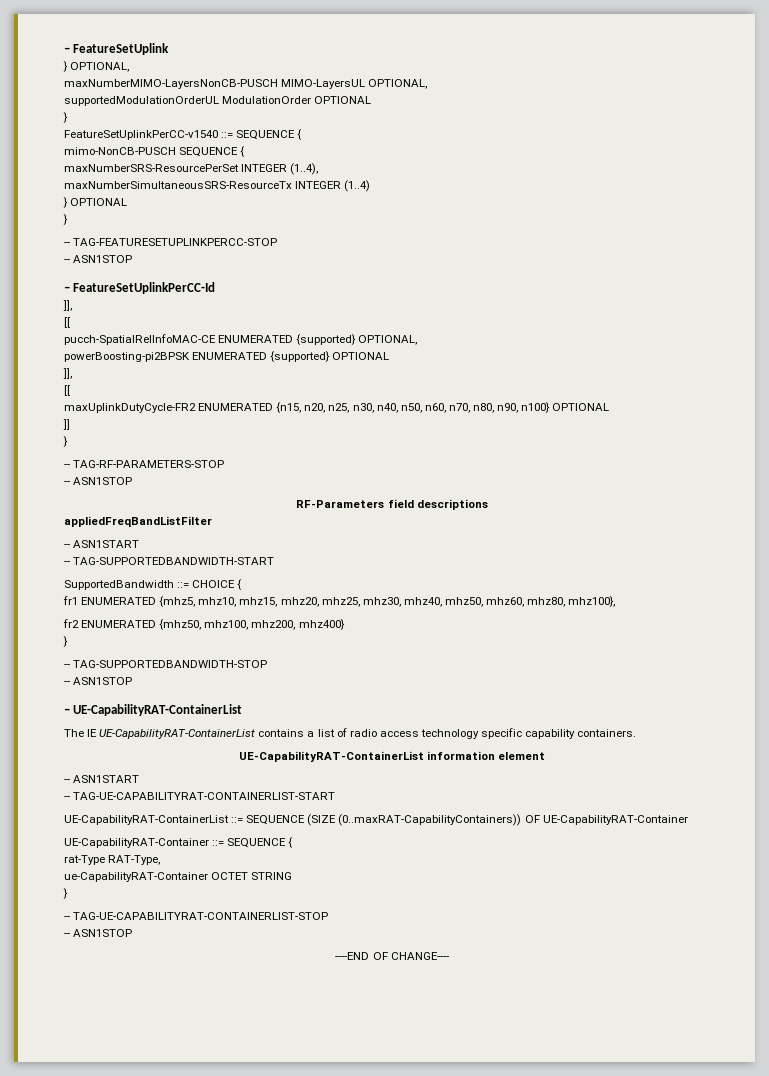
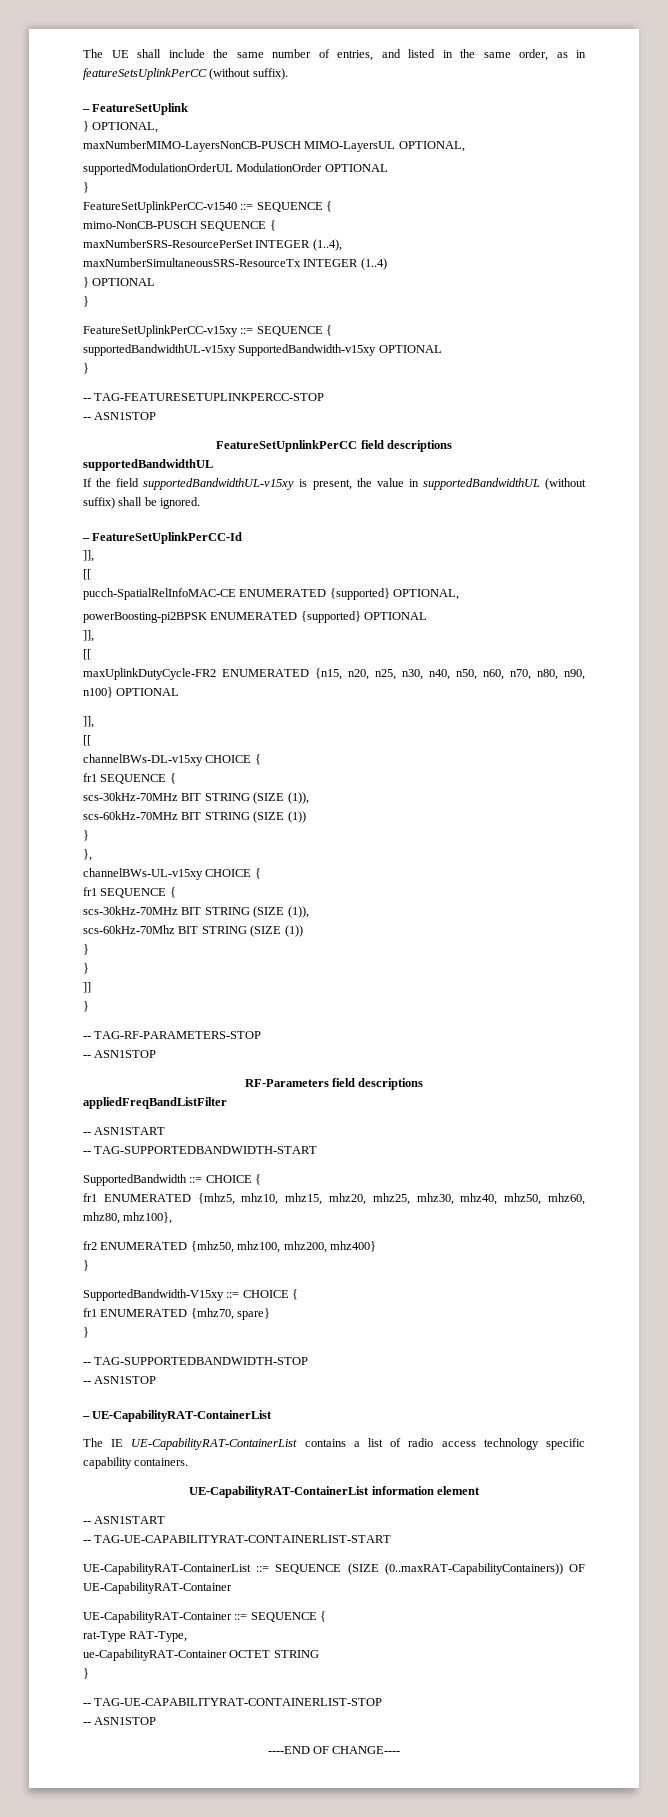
(64, 50) none -> [83,49,586,61] [83,68,288,80] The UE shall include the same number of entries, and listed in the same order, as in featureSetsUplinkPerCC (without suffix). //
[64,238,278,246] [64,255,133,263] -- TAG-FEATURESETUPLINKPERCC-STOP // -- ASN1STOP -> [83,325,333,337] [83,344,442,356] [83,363,89,374] [83,393,325,401] [83,412,157,420] [216,440,452,452] [83,459,213,471] [83,478,587,490] [83,497,201,509] FeatureSetUplinkPerCC-v15xy ::= SEQUENCE { // supportedBandwidthUL-v15xy SupportedBandwidth-v15xy OPTIONAL // } // -- TAG-FEATURESETUPLINKPERCC-STOP // -- ASN1STOP // FeatureSetUpnlinkPerCC field descriptions // supportedBandwidthUL // If the field supportedBandwidthUL-v15xy is present, the value in supportedBandwidthUL (without suffix) shall be ignored.
(610, 407) none -> [83,716,94,728] [83,735,91,746] [83,754,261,766] [83,773,176,784] [83,792,309,804] [83,811,306,823] [83,830,89,841] [83,849,92,861] [83,868,261,880] [83,887,176,898] [83,906,309,918] [83,925,303,937] [83,944,89,955] [83,963,89,974] // ]], // [[ // channelBWs-DL-v15xy CHOICE { // fr1 SEQUENCE { // scs-30kHz-70MHz BIT STRING (SIZE (1)), // scs-60kHz-70MHz BIT STRING (SIZE (1)) // } // }, // channelBWs-UL-v15xy CHOICE { // fr1 SEQUENCE { // scs-30kHz-70MHz BIT STRING (SIZE (1)), // scs-60kHz-70Mhz BIT STRING (SIZE (1)) // } // }
(68, 641) none -> [83,1289,299,1301] [83,1308,271,1320] [83,1327,89,1338] // SupportedBandwidth-V15xy ::= CHOICE { // fr1 ENUMERATED {mhz70, spare} // }

